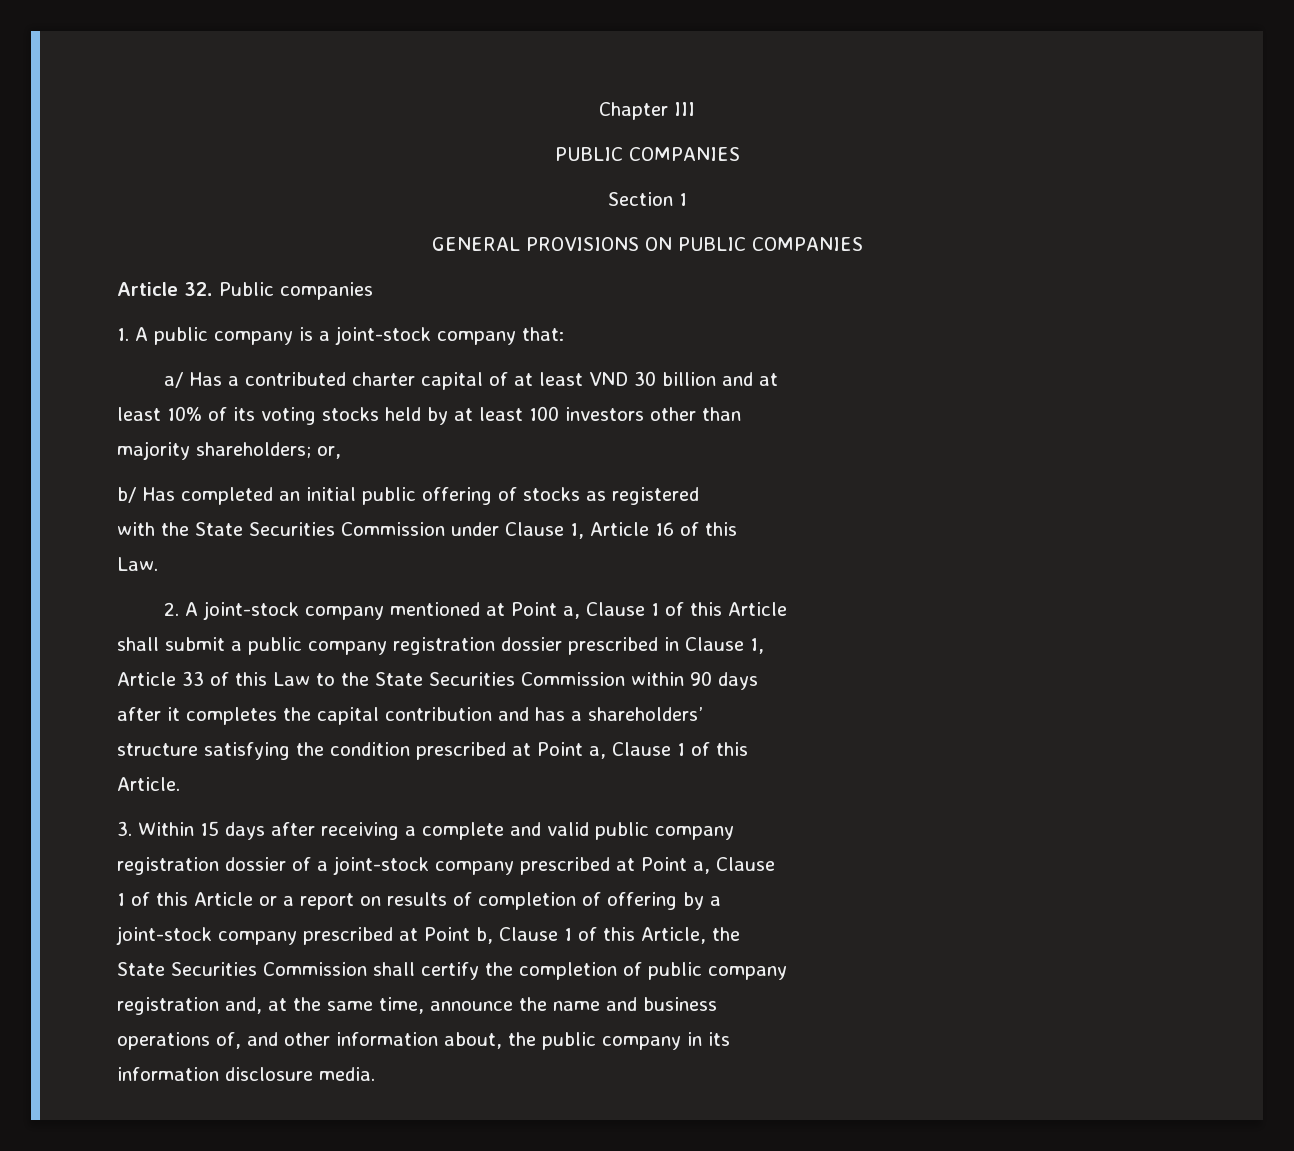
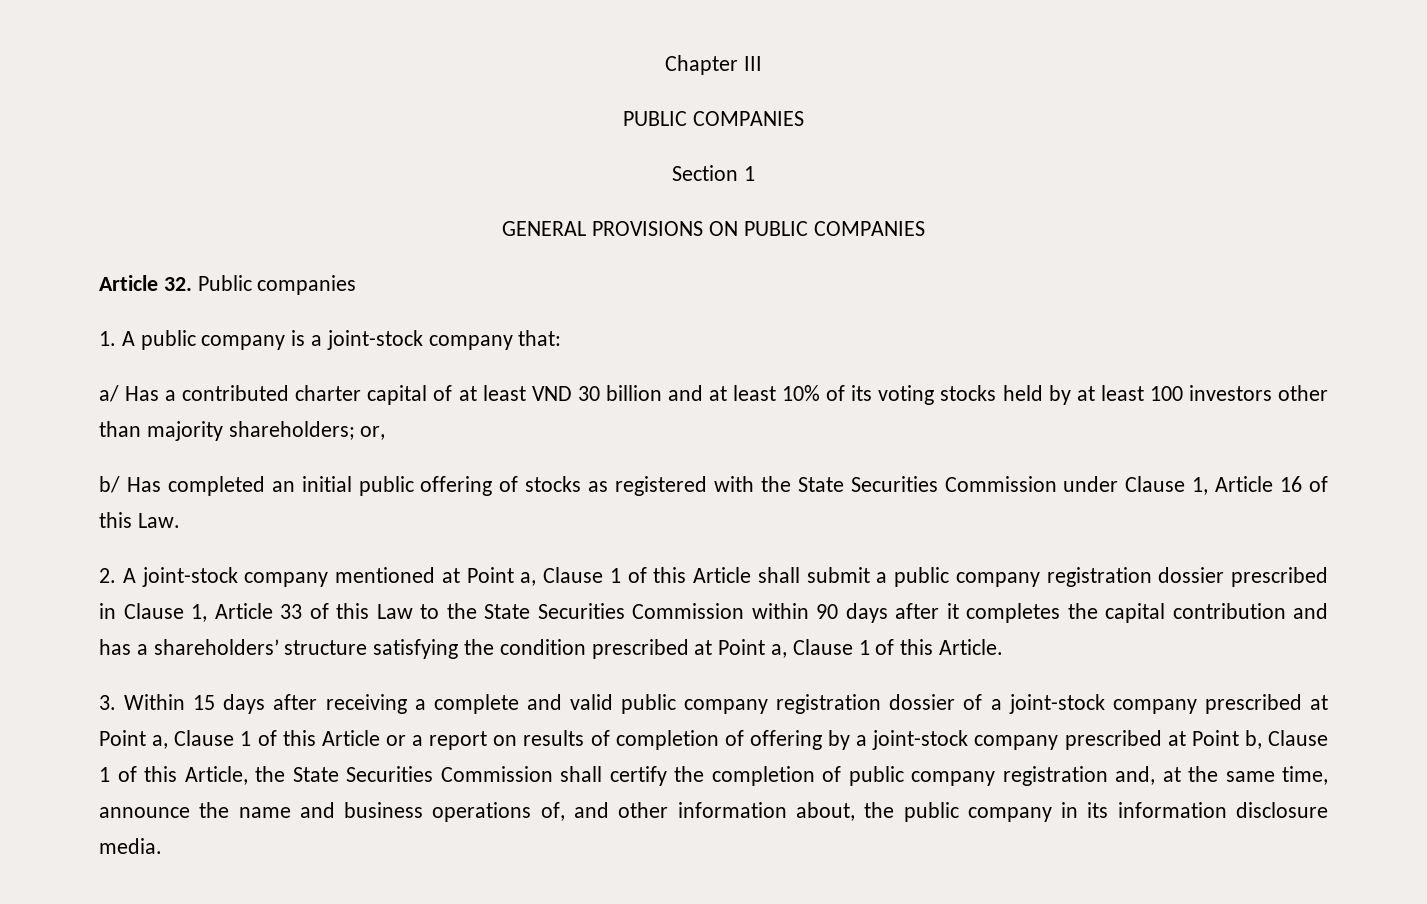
(779, 379) // -> (728, 393) none
(741, 414) // -> (141, 429) none
(699, 496) // -> (708, 486) none
(737, 529) // -> (132, 520) none
(788, 609) // -> (751, 575) none
(764, 646) // -> (207, 613) none
(758, 681) // -> (888, 613) none
(703, 714) // -> (279, 647) none
(748, 749) // -> (934, 647) none
(734, 833) // -> (769, 706) none
(775, 864) // -> (235, 738) none
(721, 901) // -> (868, 740) none
(740, 934) // -> (285, 774) none
(787, 973) // -> (995, 778) none
(717, 1004) // -> (424, 810) none
(730, 1039) // -> (1109, 810) none

